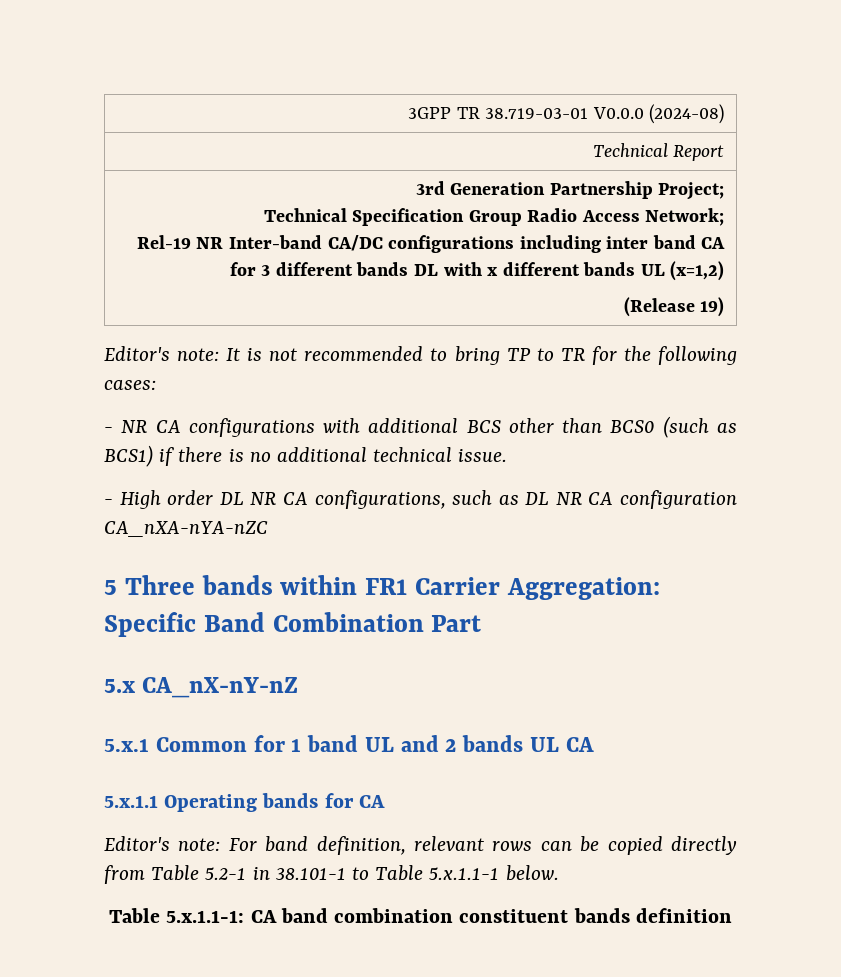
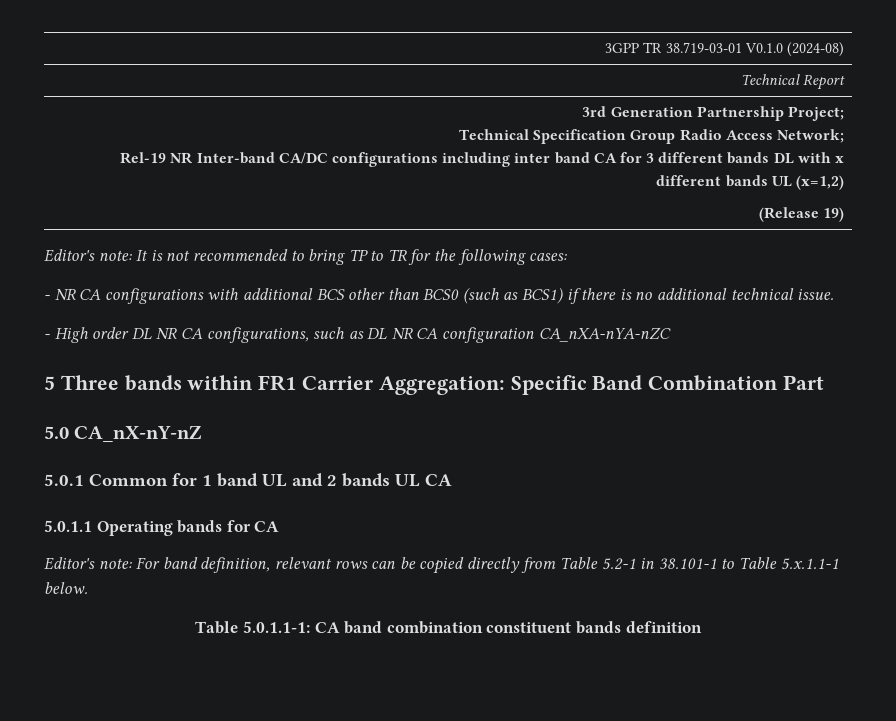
[592,107,644,119] V0.0.0 -> [744,43,783,53] V0.1.0
[104,679,135,693] 5.x -> [44,426,69,439] 5.0
[104,739,149,752] 5.x.1 -> [44,474,84,486] 5.0.1
[104,795,158,808] 5.x.1.1 -> [44,520,92,532] 5.0.1.1
[166,910,245,923] 5.x.1.1-1: -> [243,621,311,633] 5.0.1.1-1:

